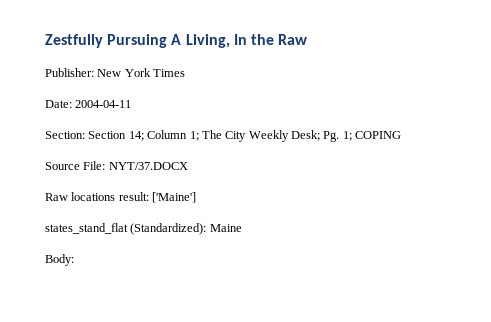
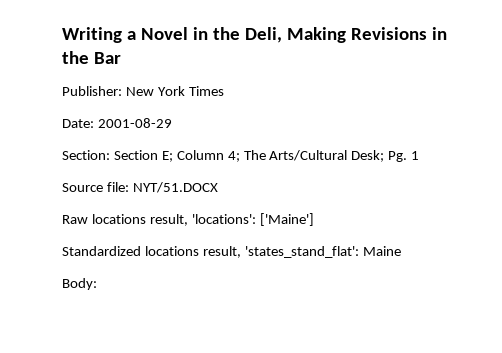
[45,34,308,48] Zestfully Pursuing A Living, In the Raw -> [62,27,447,43] [62,51,121,64] Writing a Novel in the Deli, Making Revisions in the Bar
[75,100,132,108] 2004-04-11 -> [97,118,172,128] 2001-08-29
[128,130,402,142] 14; Column 1; The City Weekly Desk; Pg. 1; COPING -> [161,150,420,162] E; Column 4; The Arts/Cultural Desk; Pg. 1
[83,161,188,170] File: NYT/37.DOCX -> [106,182,218,193] file: NYT/51.DOCX
[118,192,149,201] result: -> [149,214,256,226] result, 'locations':
[45,223,207,235] states_stand_flat (Standardized): -> [62,246,359,258] Standardized locations result, 'states_stand_flat':

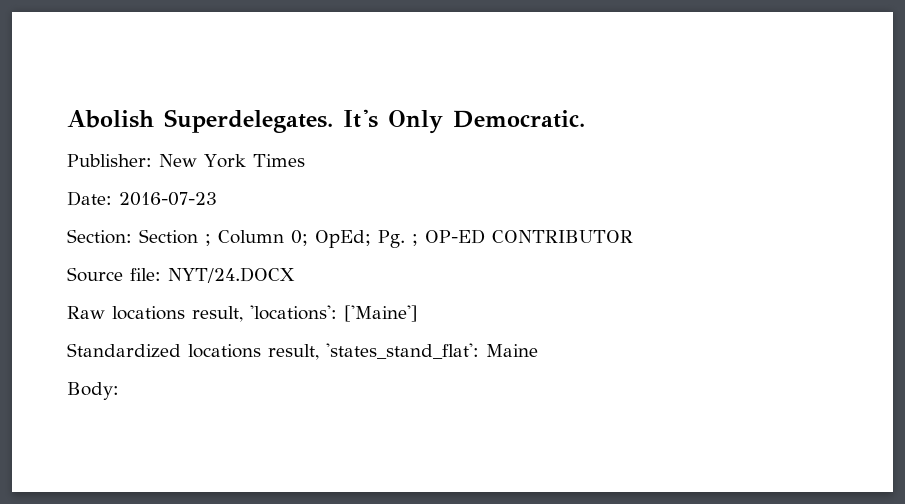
[62,27,447,43] [62,51,121,64] Writing a Novel in the Deli, Making Revisions in the Bar -> [67,109,585,134] Abolish Superdelegates. It's Only Democratic.
[97,118,172,128] 2001-08-29 -> [119,192,217,206] 2016-07-23
[161,150,420,162] E; Column 4; The Arts/Cultural Desk; Pg. 1 -> [205,229,633,248] ; Column 0; OpEd; Pg. ; OP-ED CONTRIBUTOR
[132,182,218,193] NYT/51.DOCX -> [168,267,295,283] NYT/24.DOCX

